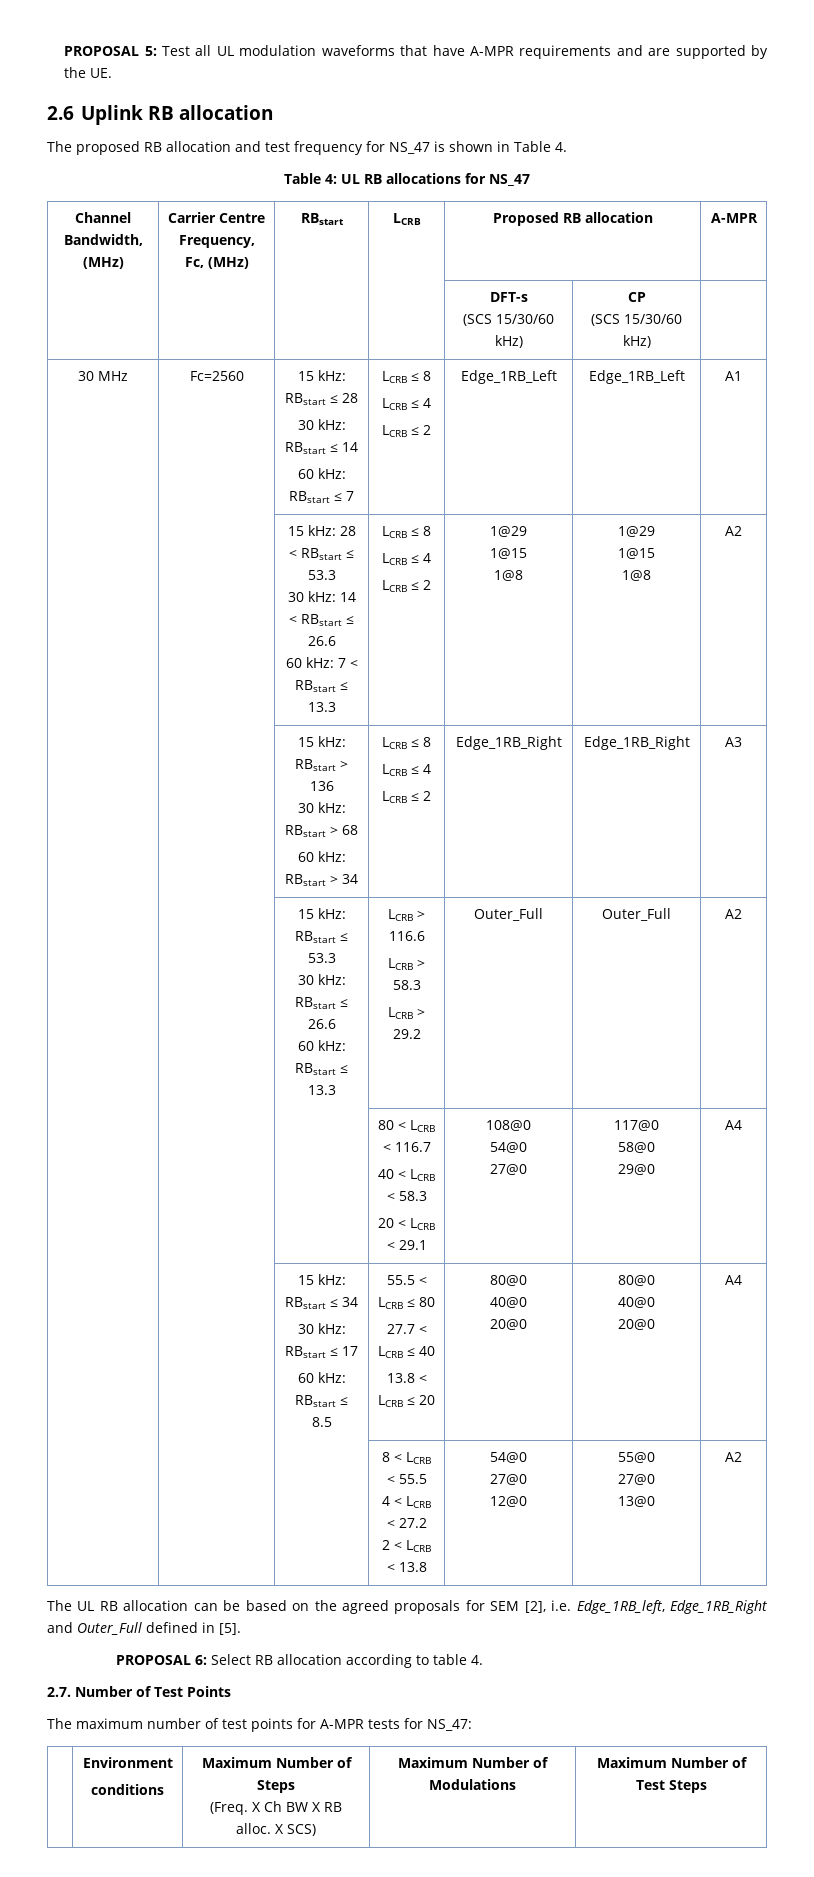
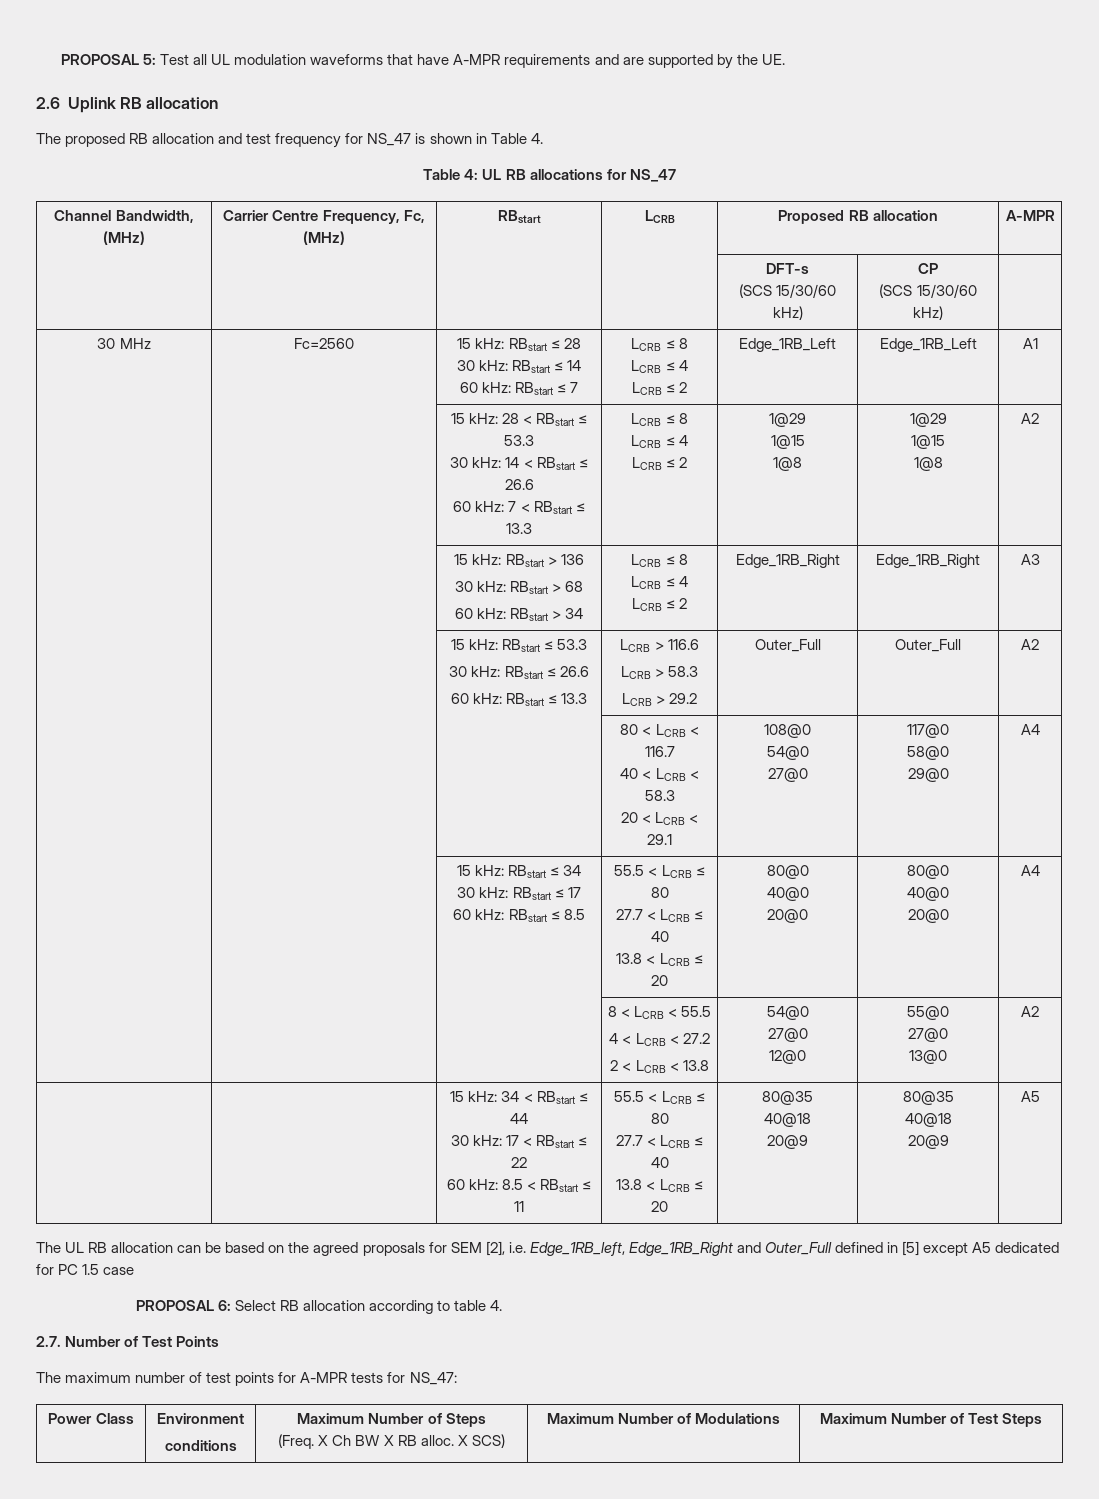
(742, 1457) none -> [450,1091,588,1104] [510,1113,528,1124] [450,1135,588,1148] [511,1157,527,1168] [446,1179,592,1192] [514,1201,524,1212] [614,1091,705,1104] [650,1113,669,1124] [615,1135,704,1148] [650,1157,669,1168] [616,1179,703,1192] [650,1201,668,1212] [761,1091,813,1105] [763,1113,811,1127] [766,1135,808,1149] [902,1091,954,1105] [904,1113,952,1127] [907,1135,949,1149] [1020,1091,1040,1102] // | | 15 kHz: 34 < RBstart ≤ 44 // 30 kHz: 17 < RBstart ≤ 22 // 60 kHz: 8.5 < RBstart ≤ 11 | 55.5 < LCRB ≤ 80 // 27.7 < LCRB ≤ 40 // 13.8 < LCRB ≤ 20 | 80@35 // 40@18 // 20@9 | 80@35 // 40@18 // 20@9 | A5
[219,1623,241,1635] [5]. -> [902,1241,1060,1256] [36,1264,135,1275] [5] except A5 dedicated for PC 1.5 case
(472, 1725) none -> [48,1413,134,1424] Power Class

